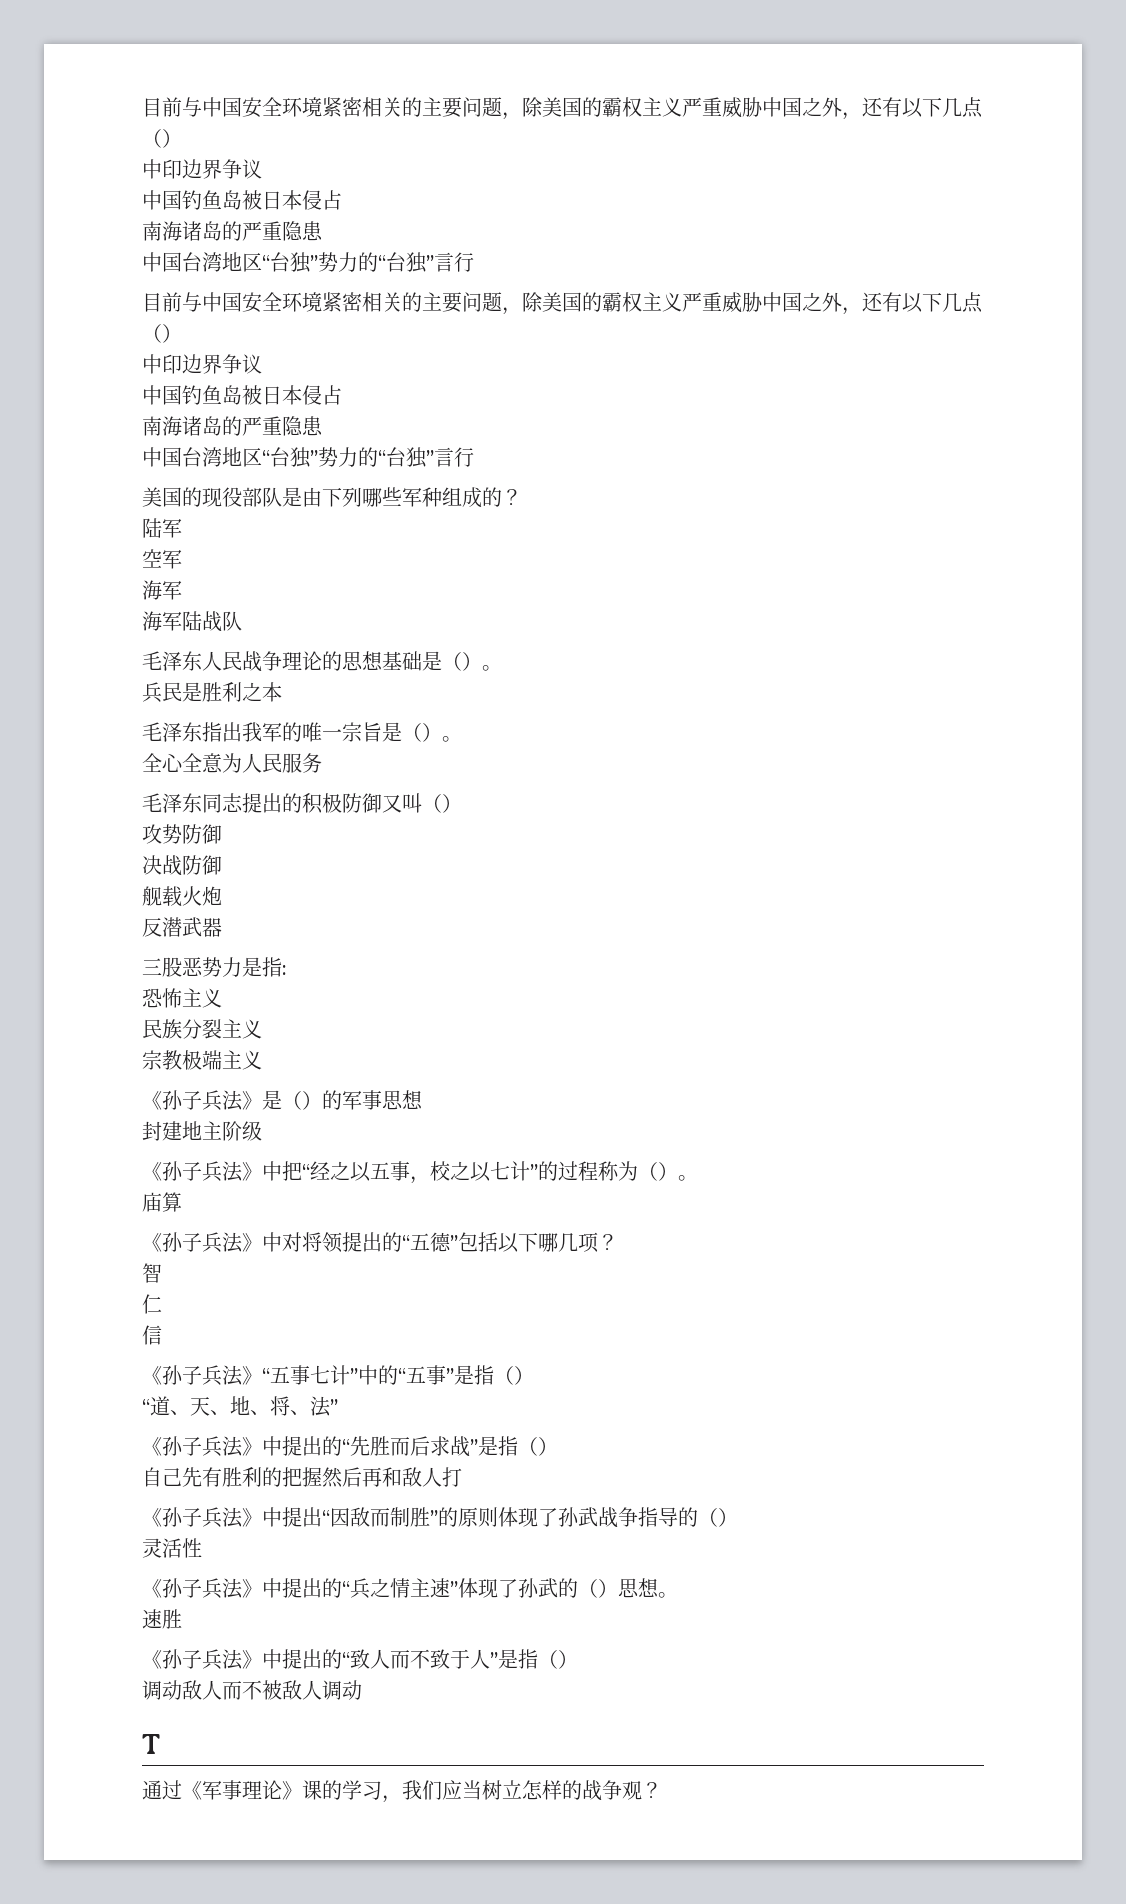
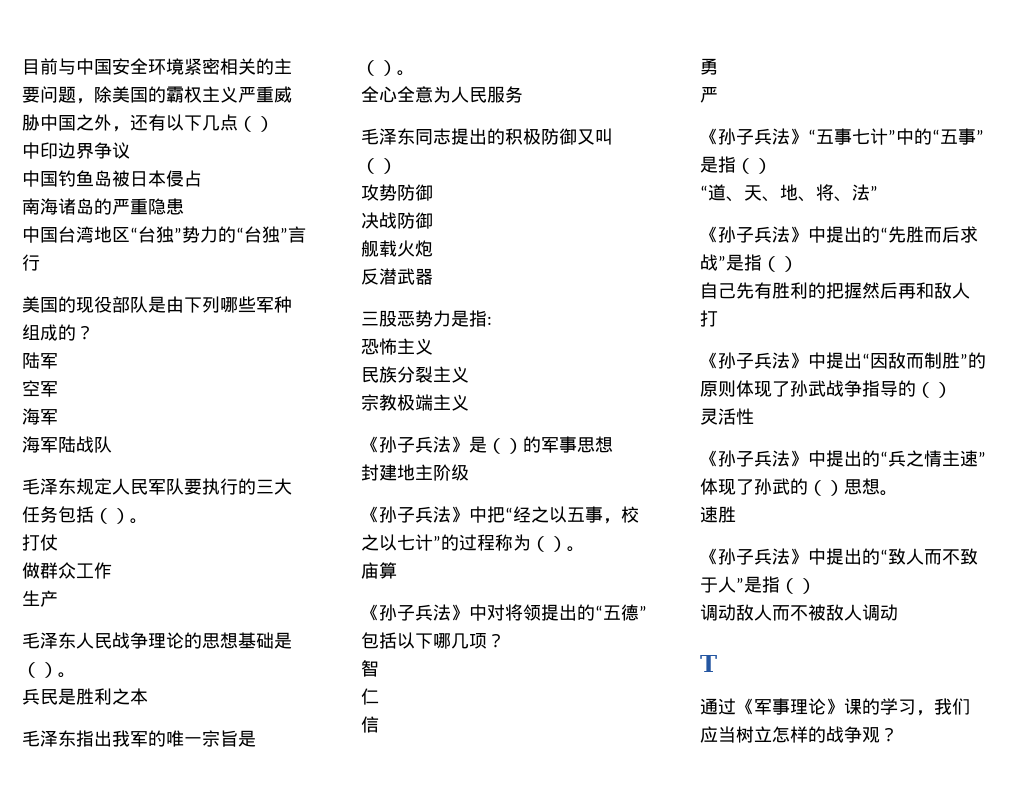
[142,292,983,315] [142,324,182,343] [142,354,262,374] [142,385,342,405] [142,416,323,436] [142,447,474,468] // 目前与中国安全环境紧密相关的主要问题，除美国的霸权主义严重威胁中国之外，还有以下几点（） // 中印边界争议 // 中国钓鱼岛被日本侵占 // 南海诸岛的严重隐患 // 中国台湾地区“台独”势力的“台独”言行 -> (40, 262) none
(242, 621) none -> [22,478,292,495] [22,506,148,524] [22,534,58,551] [22,562,112,579] [22,590,58,607] // 毛泽东规定人民军队要执行的三大任务包括（）。 // 打仗 // 做群众工作 // 生产
(162, 1335) none -> [700,58,718,75] [700,87,718,103] // 勇 // 严

